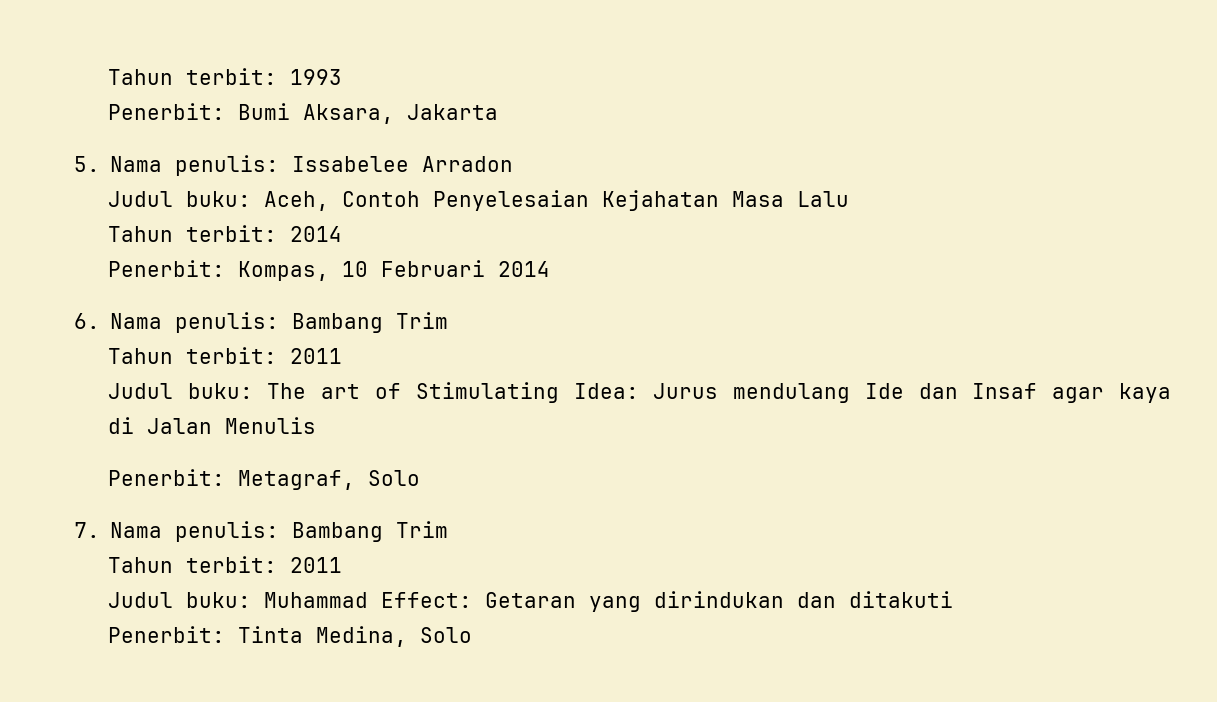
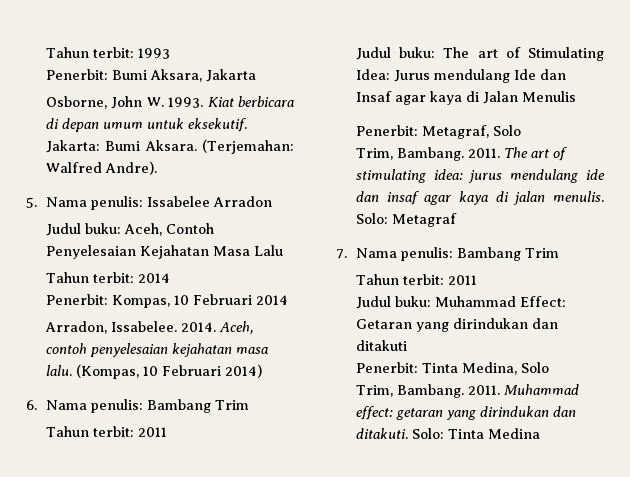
(498, 112) none -> [45,96,294,109] [45,118,247,132] [45,139,295,154] [45,161,157,175] // Osborne, John W. 1993. Kiat berbicara di depan umum untuk eksekutif. Jakarta: Bumi Aksara. (Terjemahan: Walfred Andre).
(550, 269) none -> [44,321,254,334] [45,343,268,357] [45,364,262,379] // Arradon, Issabelee. 2014. Aceh, contoh penyelesaian kejahatan masa lalu. (Kompas, 10 Februari 2014)
(420, 478) none -> [355,147,567,161] [355,169,605,183] [355,191,604,205] [355,213,457,227] // Trim, Bambang. 2011. The art of stimulating idea: jurus mendulang ide dan insaf agar kaya di jalan menulis. Solo: Metagraf
(472, 635) none -> [355,384,579,398] [355,406,576,420] [355,428,540,439] // Trim, Bambang. 2011. Muhammad effect: getaran yang dirindukan dan ditakuti. Solo: Tinta Medina

